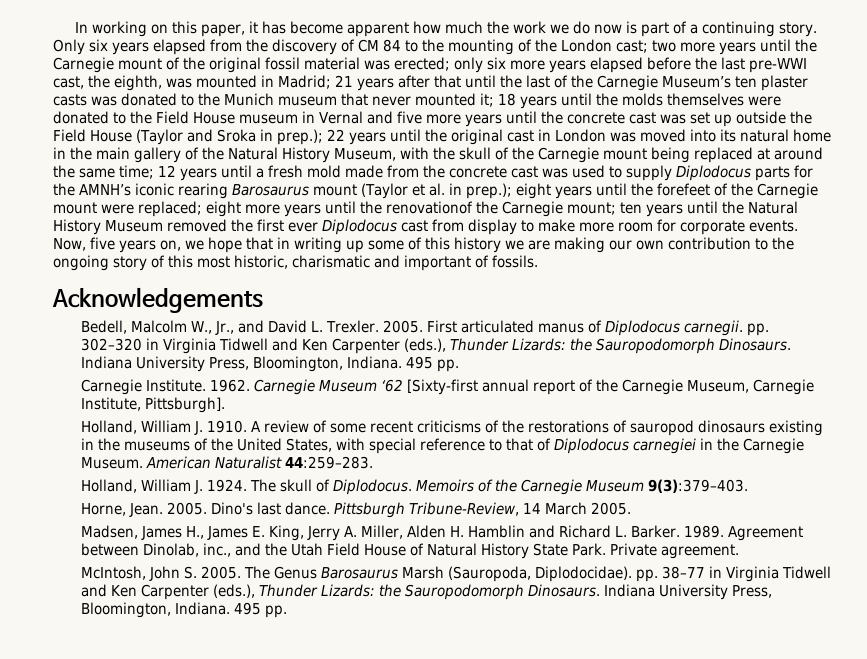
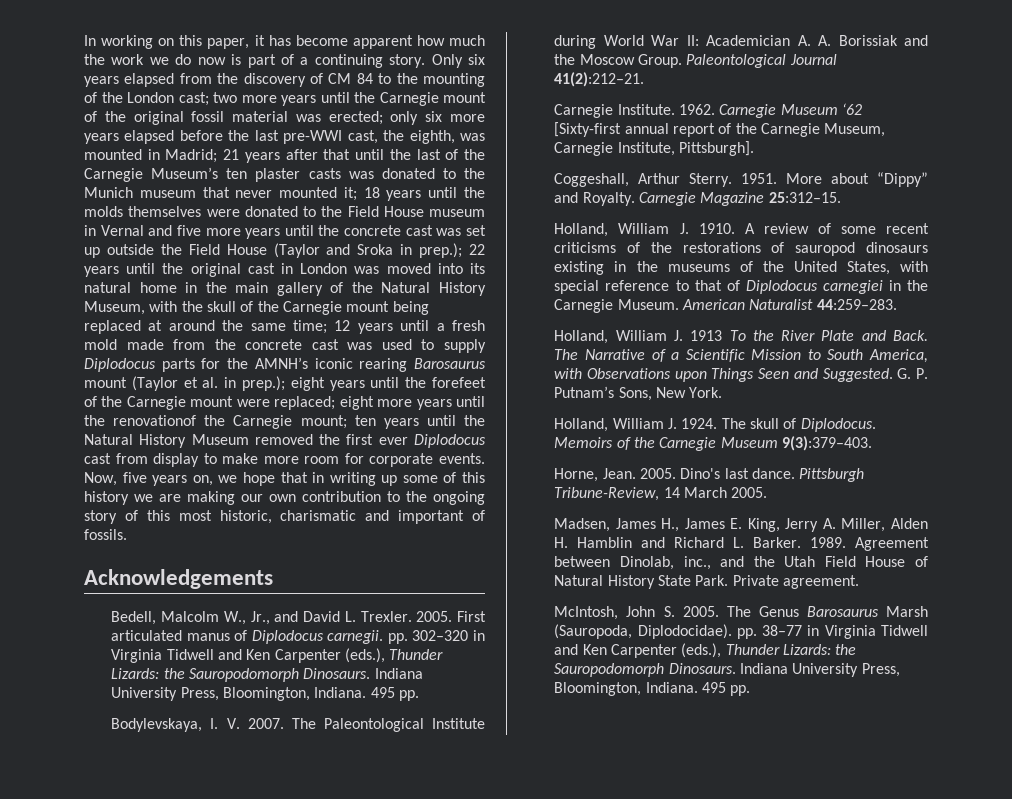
(460, 365) none -> [111,718,485,732] [554,35,928,49] [554,54,837,68] [554,72,645,87] // Bodylevskaya, I. V. 2007. The Paleontological Institute during World War II: Academician A. A. Borissiak and the Moscow Group. Paleontological Journal 41(2):212–21.
(226, 405) none -> [554,172,928,187] [554,192,841,206] // Coggeshall, Arthur Sterry. 1951. More about “Dippy” and Royalty. Carnegie Magazine 25:312–15.
(374, 462) none -> [554,330,928,344] [554,349,928,363] [554,368,928,382] [554,386,723,401] // Holland, William J. 1913 To the River Plate and Back. The Narrative of a Scientific Mission to South America, with Observations upon Things Seen and Suggested. G. P. Putnam’s Sons, New York.

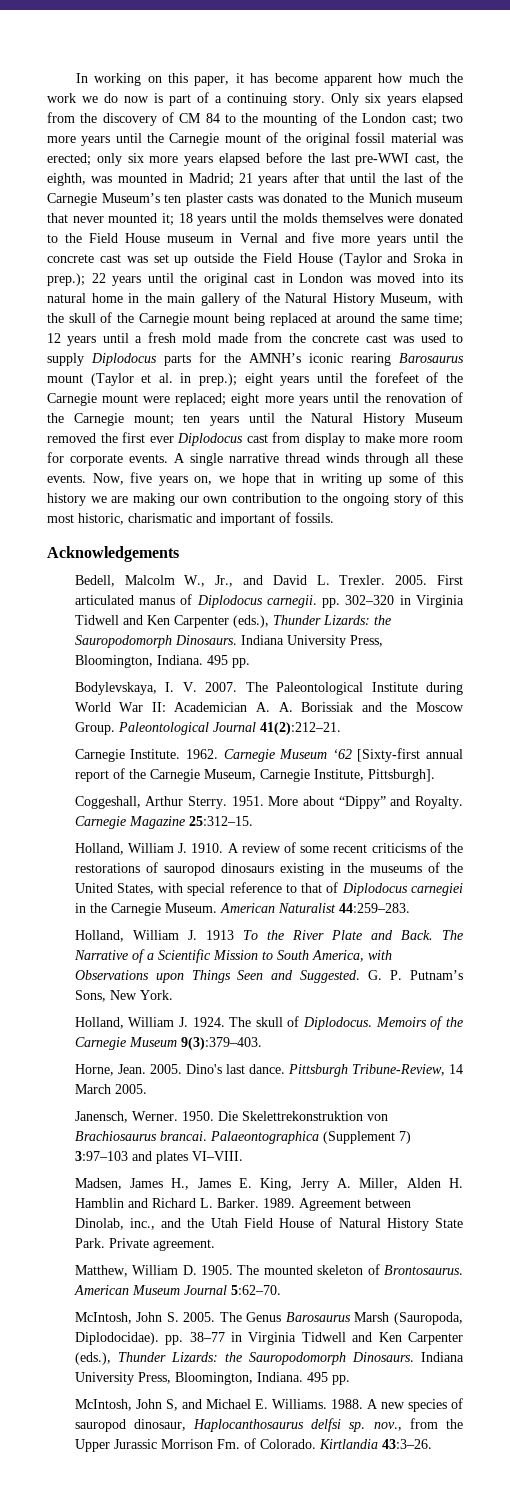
[113,415,197,426] renovationof -> [385,392,464,403] renovation of
(485, 458) none -> [174,453,463,466] [47,474,86,483] A single narrative thread winds through all these events.
(768, 492) none -> [74,1111,388,1123] [74,1131,411,1144] [74,1151,243,1164] // Janensch, Werner. 1950. Die Skelettrekonstruktion von Brachiosaurus brancai. Palaeontographica (Supplement 7) 3:97–103 and plates VI–VIII.
(859, 582) none -> [74,1264,463,1277] [73,1285,281,1295] // Matthew, William D. 1905. The mounted skeleton of Brontosaurus. American Museum Journal 5:62–70.
(751, 690) none -> [74,1398,464,1412] [74,1418,464,1432] [74,1438,432,1452] // McIntosh, John S, and Michael E. Williams. 1988. A new species of sauropod dinosaur, Haplocanthosaurus delfsi sp. nov., from the Upper Jurassic Morrison Fm. of Colorado. Kirtlandia 43:3–26.

